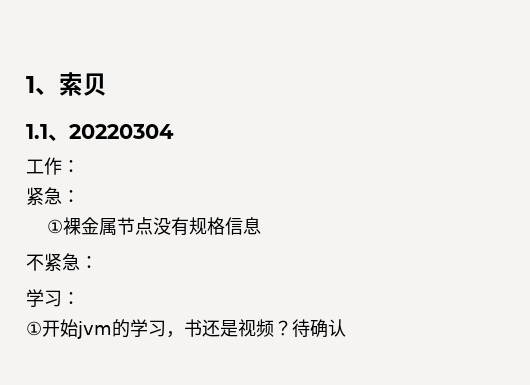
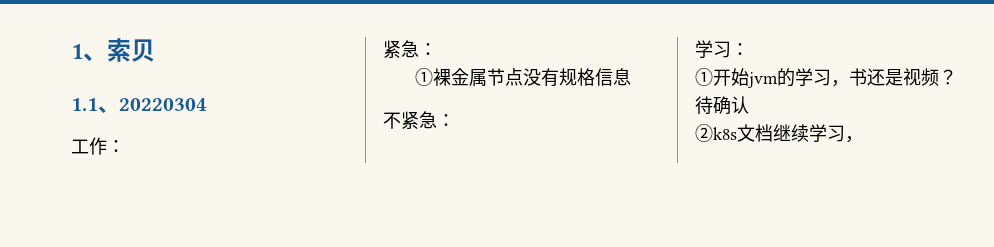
(346, 328) none -> [695,124,863,143] // ②k8s文档继续学习，

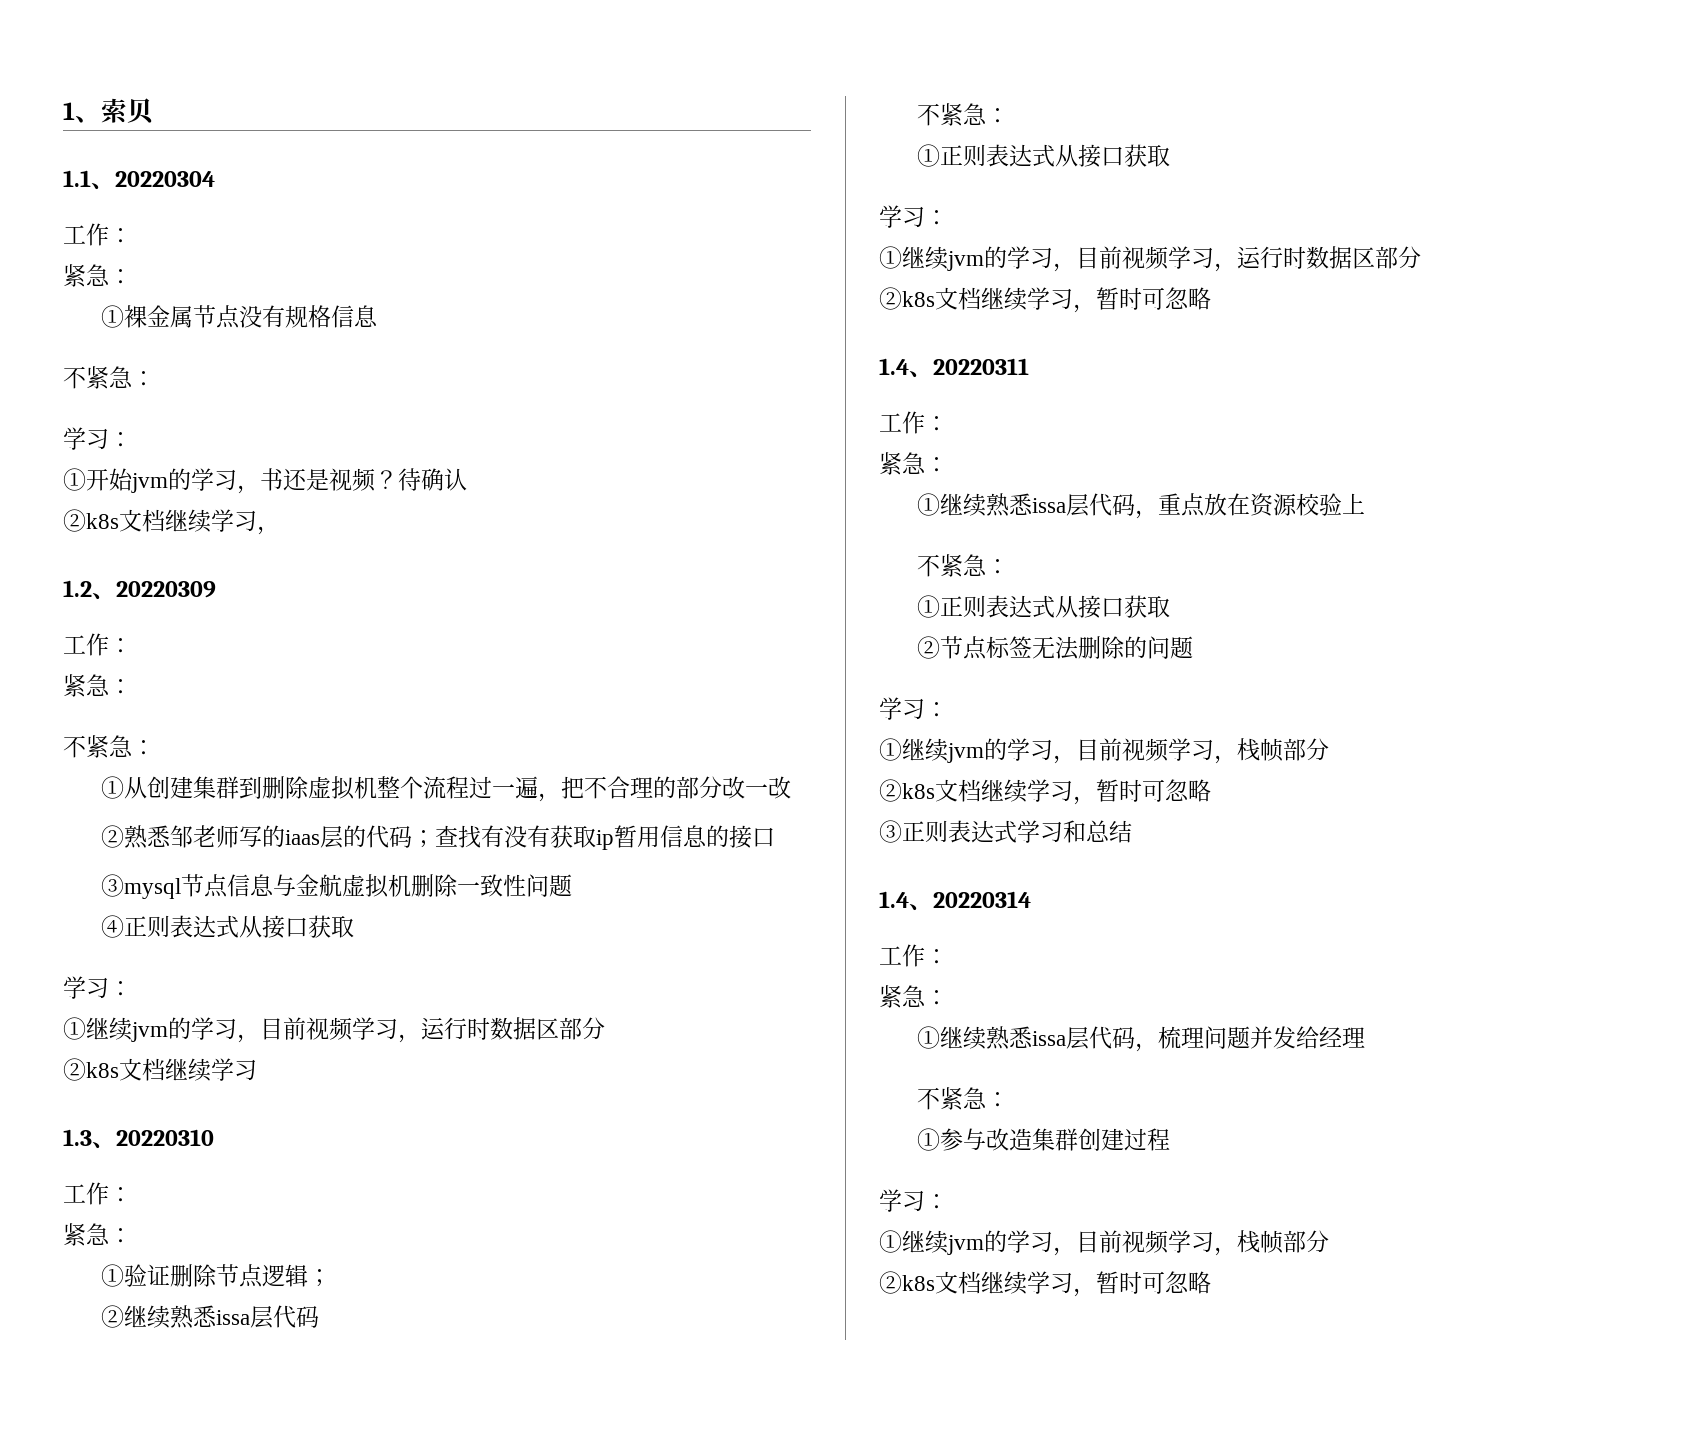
(863, 139) none -> [63,580,216,600] [63,633,132,656] [63,674,132,697] [63,735,155,758] [100,776,791,802] [100,825,775,850] [100,874,572,899] [100,915,354,938] [63,976,132,999] [63,1017,605,1043] [63,1058,257,1082] [63,1129,214,1149] [63,1182,132,1205] [63,1223,132,1246] [100,1264,331,1288] [100,1305,319,1329] [916,103,1009,126] [916,144,1170,167] [879,205,948,228] [879,246,1421,272] [879,287,1211,313] [879,358,1029,378] [879,411,948,434] [879,452,948,475] [916,493,1365,519] [916,554,1009,577] [916,595,1170,618] [916,636,1193,660] [879,697,948,720] [879,738,1329,764] [879,779,1211,805] [879,820,1132,843] [879,891,1031,911] [879,944,948,967] [879,985,948,1008] [916,1026,1365,1052] [916,1087,1009,1110] [916,1128,1170,1151] [879,1189,948,1212] [879,1230,1329,1256] [879,1271,1211,1297] // 1.2、20220309 // 工作： // 紧急： // 不紧急： // ①从创建集群到删除虚拟机整个流程过一遍，把不合理的部分改一改 // ②熟悉邹老师写的iaas层的代码；查找有没有获取ip暂用信息的接口 // ③mysql节点信息与金航虚拟机删除一致性问题 // ④正则表达式从接口获取 // 学习： // ①继续jvm的学习，目前视频学习，运行时数据区部分 // ②k8s文档继续学习 // 1.3、20220310 // 工作： // 紧急： // ①验证删除节点逻辑； // ②继续熟悉issa层代码 // 不紧急： // ①正则表达式从接口获取 // 学习： // ①继续jvm的学习，目前视频学习，运行时数据区部分 // ②k8s文档继续学习，暂时可忽略 // 1.4、20220311 // 工作： // 紧急： // ①继续熟悉issa层代码，重点放在资源校验上 // 不紧急： // ①正则表达式从接口获取 // ②节点标签无法删除的问题 // 学习： // ①继续jvm的学习，目前视频学习，栈帧部分 // ②k8s文档继续学习，暂时可忽略 // ③正则表达式学习和总结 // 1.4、20220314 // 工作： // 紧急： // ①继续熟悉issa层代码，梳理问题并发给经理 // 不紧急： // ①参与改造集群创建过程 // 学习： // ①继续jvm的学习，目前视频学习，栈帧部分 // ②k8s文档继续学习，暂时可忽略

